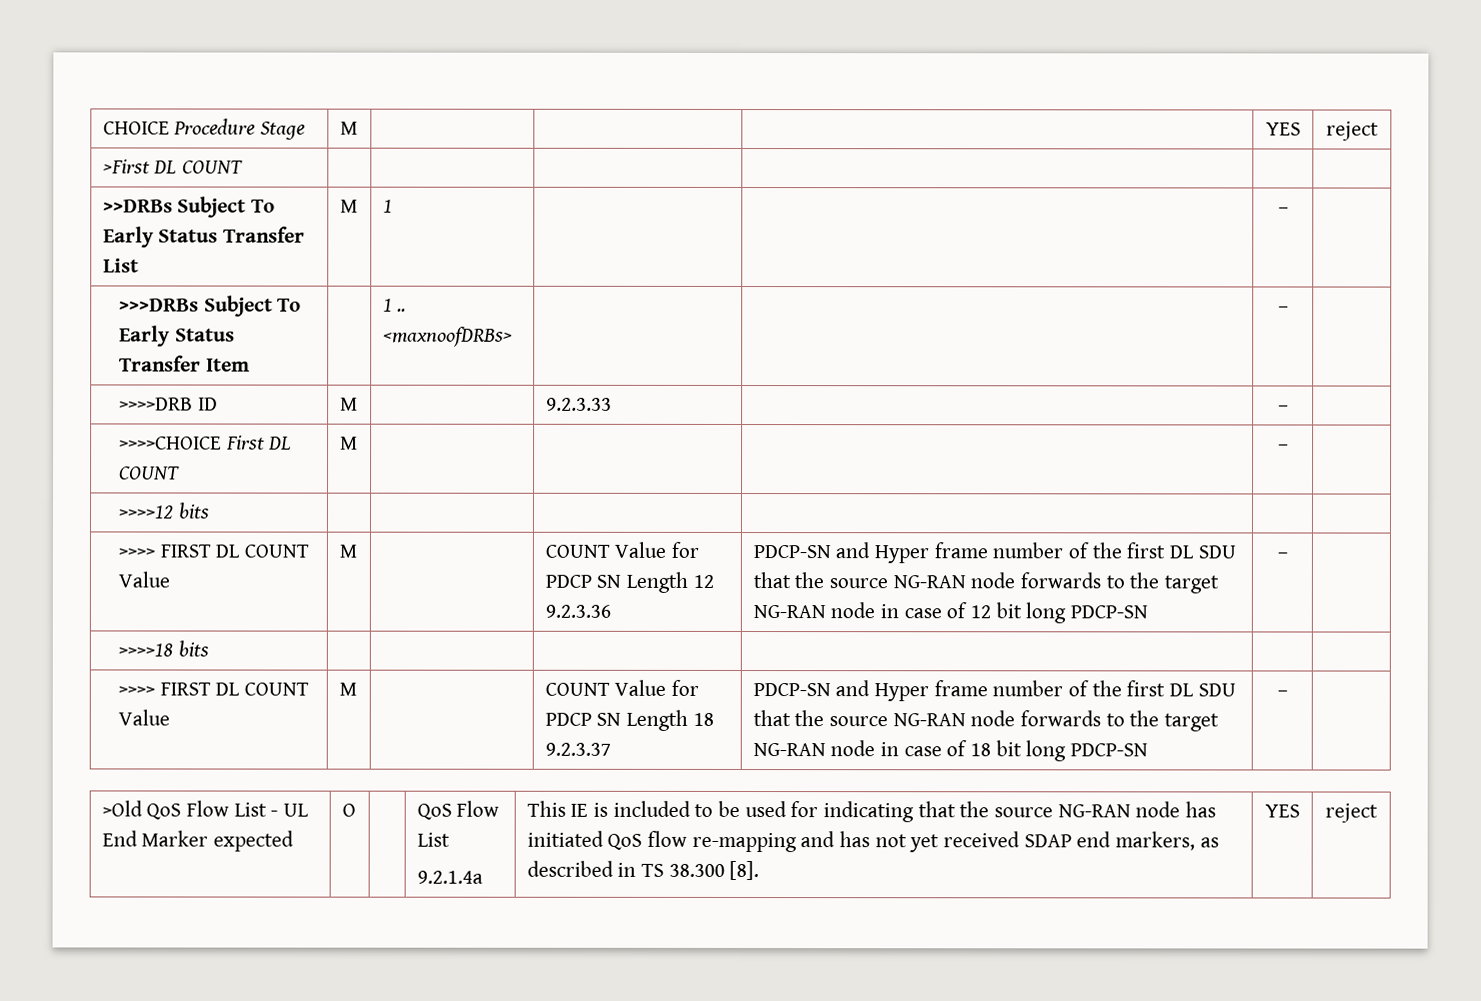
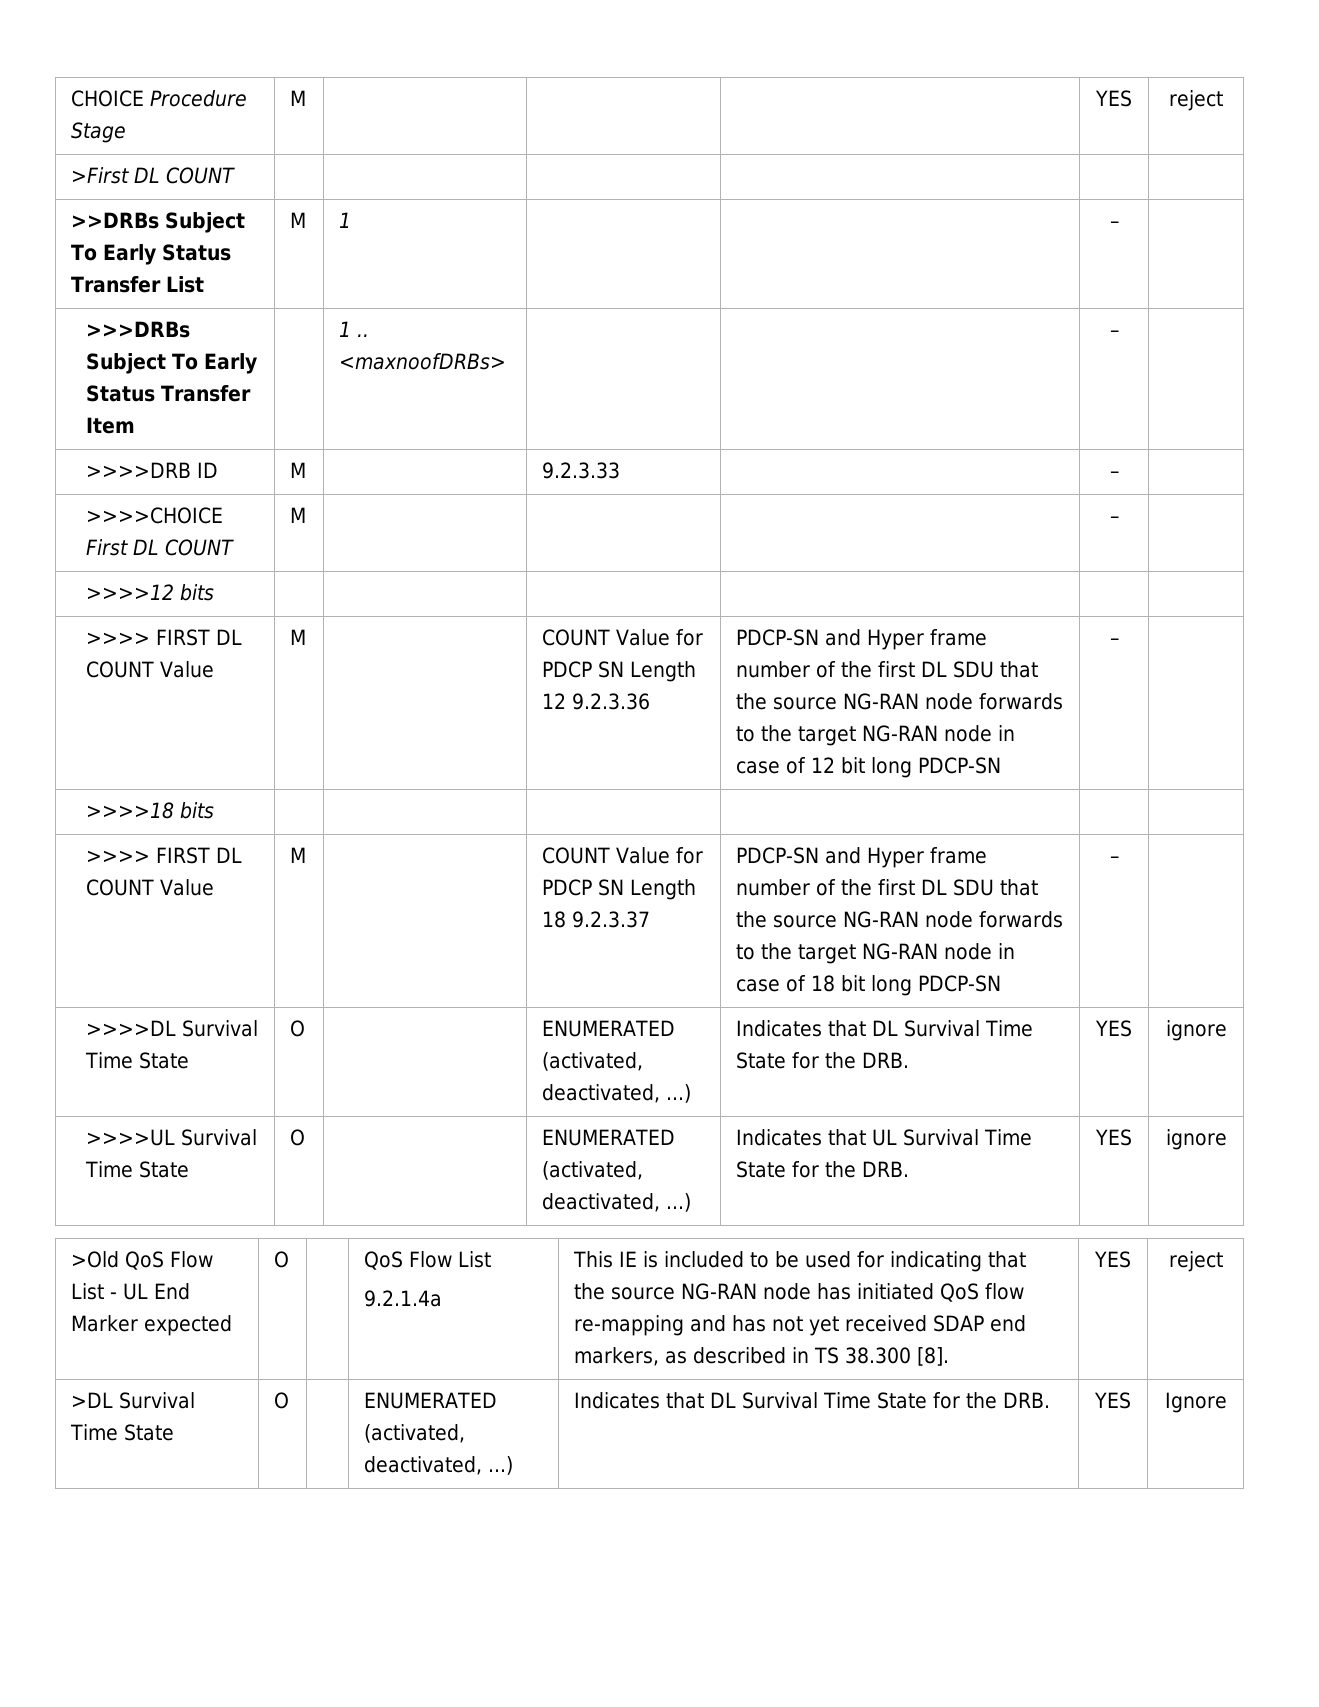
(1288, 693) none -> [86,1020,259,1037] [85,1052,190,1069] [290,1020,306,1037] [542,1020,676,1037] [542,1052,644,1071] [542,1084,692,1103] [736,1020,1034,1037] [736,1052,910,1069] [1095,1020,1132,1037] [1165,1020,1227,1041] [86,1129,258,1146] [85,1161,190,1178] [290,1129,306,1146] [542,1129,676,1146] [542,1161,644,1180] [542,1193,692,1212] [736,1129,1033,1146] [736,1161,910,1178] [1095,1129,1132,1146] [1165,1129,1227,1150] // >>>>DL Survival Time State | O | | ENUMERATED (activated, deactivated, ...) | Indicates that DL Survival Time State for the DRB. | YES | ignore // >>>>UL Survival Time State | O | | ENUMERATED (activated, deactivated, ...) | Indicates that UL Survival Time State for the DRB. | YES | ignore
(1378, 813) none -> [71,1392,196,1409] [70,1424,175,1441] [274,1392,290,1409] [364,1392,498,1409] [364,1424,466,1443] [364,1456,514,1475] [574,1392,1051,1409] [1094,1392,1131,1409] [1164,1392,1227,1413] // >DL Survival Time State | O | | ENUMERATED (activated, deactivated, ...) | Indicates that DL Survival Time State for the DRB. | YES | Ignore

